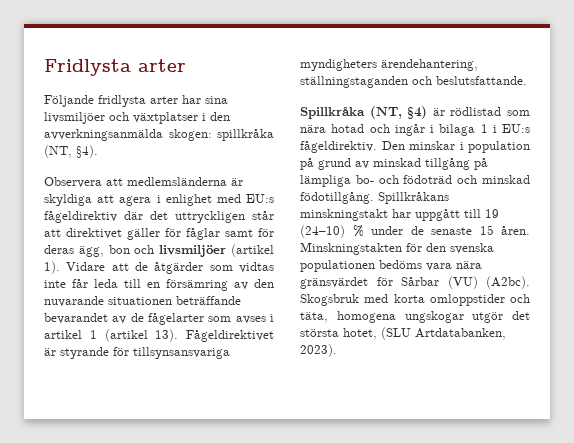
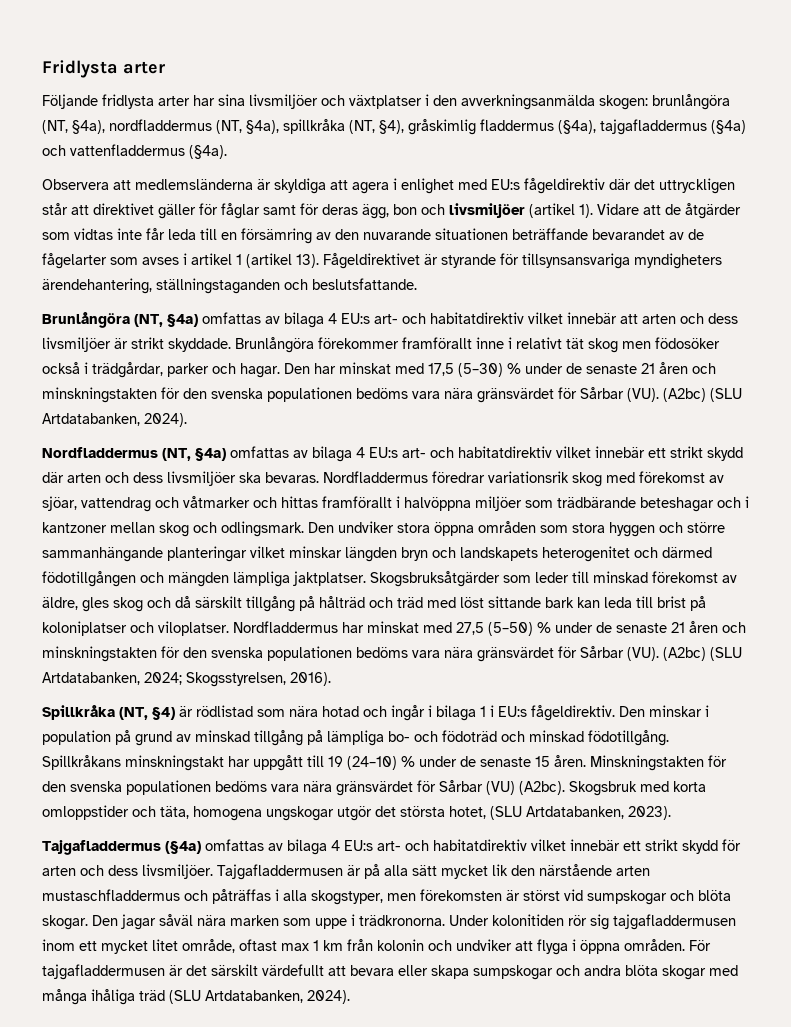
[217,129,274,141] [44,145,98,158] spillkråka (NT, §4). -> [652,94,730,110] [42,119,746,135] [42,144,227,159] brunlångöra (NT, §4a), nordfladdermus (NT, §4a), spillkråka (NT, §4), gråskimlig fladdermus (§4a), tajgafladdermus (§4a) och vattenfladdermus (§4a).
(527, 80) none -> [42,312,738,328] [42,337,720,353] [42,362,716,378] [42,387,742,403] [42,413,187,427] [42,446,743,462] [42,471,724,487] [42,496,749,512] [42,521,725,537] [42,546,712,562] [42,571,737,587] [42,596,706,612] [42,621,746,636] [42,646,742,662] [42,672,331,687] // Brunlångöra (NT, §4a) omfattas av bilaga 4 EU:s art- och habitatdirektiv vilket innebär att arten och dess livsmiljöer är strikt skyddade. Brunlångöra förekommer framförallt inne i relativt tät skog men födosöker också i trädgårdar, parker och hagar. Den har minskat med 17,5 (5–30) % under de senaste 21 åren och minskningstakten för den svenska populationen bedöms vara nära gränsvärdet för Sårbar (VU). (A2bc) (SLU Artdatabanken, 2024). // Nordfladdermus (NT, §4a) omfattas av bilaga 4 EU:s art- och habitatdirektiv vilket innebär ett strikt skydd där arten och dess livsmiljöer ska bevaras. Nordfladdermus föredrar variationsrik skog med förekomst av sjöar, vattendrag och våtmarker och hittas framförallt i halvöppna miljöer som trädbärande beteshagar och i kantzoner mellan skog och odlingsmark. Den undviker stora öppna områden som stora hyggen och större sammanhängande planteringar vilket minskar längden bryn och landskapets heterogenitet och därmed födotillgången och mängden lämpliga jaktplatser. Skogsbruksåtgärder som leder till minskad förekomst av äldre, gles skog och då särskilt tillgång på hålträd och träd med löst sittande bark kan leda till brist på koloniplatser och viloplatser. Nordfladdermus har minskat med 27,5 (5–50) % under de senaste 21 åren och minskningstakten för den svenska populationen bedöms vara nära gränsvärdet för Sårbar (VU). (A2bc) (SLU Artdatabanken, 2024; Skogsstyrelsen, 2016).
(337, 350) none -> [42,839,741,855] [42,864,650,880] [42,889,731,905] [42,914,736,930] [42,939,711,955] [42,964,738,980] [42,989,350,1005] // Tajgafladdermus (§4a) omfattas av bilaga 4 EU:s art- och habitatdirektiv vilket innebär ett strikt skydd för arten och dess livsmiljöer. Tajgafladdermusen är på alla sätt mycket lik den närstående arten mustaschfladdermus och påträffas i alla skogstyper, men förekomsten är störst vid sumpskogar och blöta skogar. Den jagar såväl nära marken som uppe i trädkronorna. Under kolonitiden rör sig tajgafladdermusen inom ett mycket litet område, oftast max 1 km från kolonin och undviker att flyga i öppna områden. För tajgafladdermusen är det särskilt värdefullt att bevara eller skapa sumpskogar och andra blöta skogar med många ihåliga träd (SLU Artdatabanken, 2024).

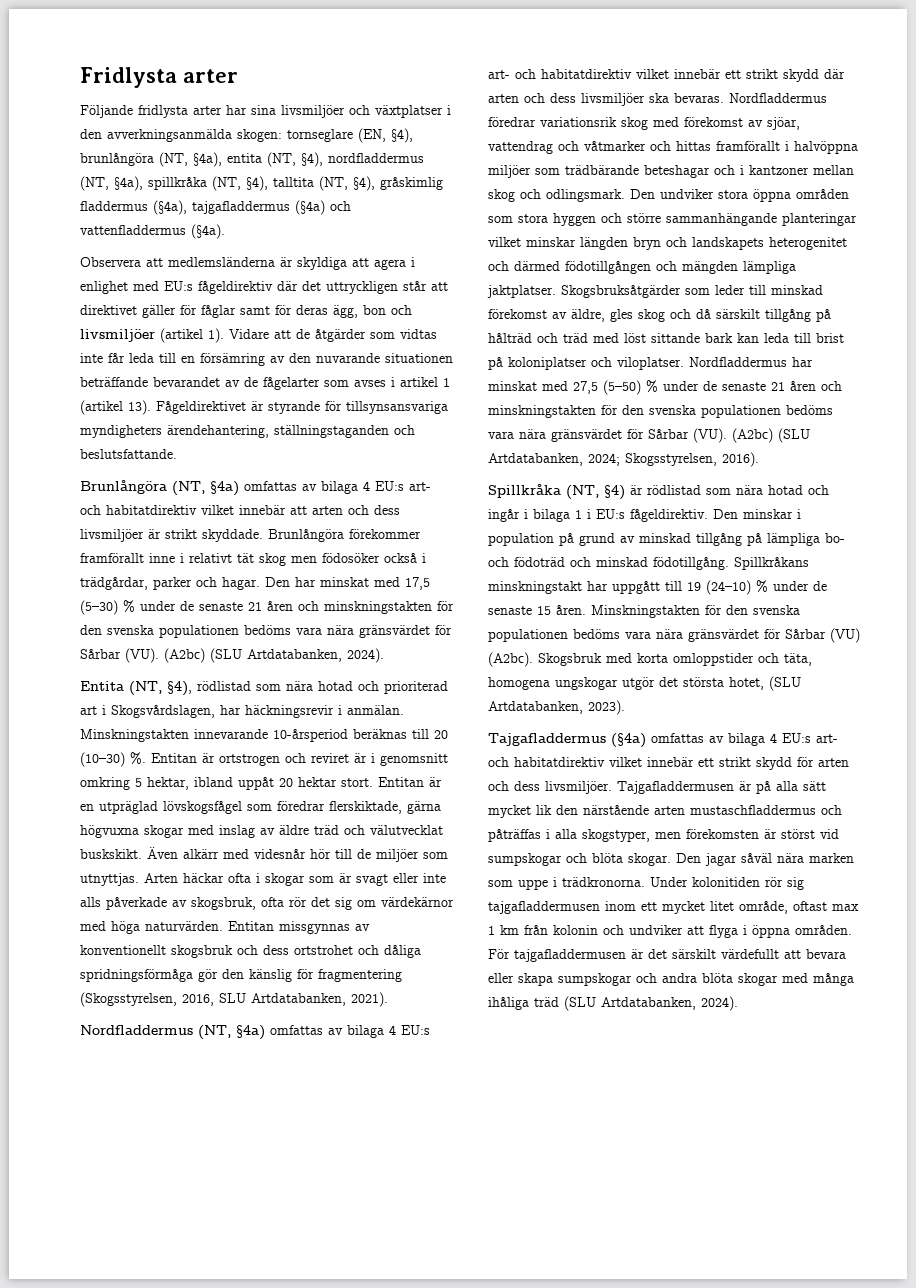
[652,94,730,110] [42,120,105,134] brunlångöra (NT, §4a), -> [287,128,413,143] [80,152,323,167] tornseglare (EN, §4), brunlångöra (NT, §4a), entita (NT, §4),
(404, 127) none -> [273,176,375,191] talltita (NT, §4),
(187, 420) none -> [80,681,448,696] [80,705,404,718] [80,729,448,742] [80,752,448,767] [80,777,442,790] [80,801,441,814] [80,825,443,838] [80,847,448,862] [80,873,446,886] [80,897,454,910] [80,921,370,934] [80,945,421,958] [80,969,402,982] [80,992,388,1007] // Entita (NT, §4), rödlistad som nära hotad och prioriterad art i Skogsvårdslagen, har häckningsrevir i anmälan. Minskningstakten innevarande 10-årsperiod beräknas till 20 (10–30) %. Entitan är ortstrogen och reviret är i genomsnitt omkring 5 hektar, ibland uppåt 20 hektar stort. Entitan är en utpräglad lövskogsfågel som föredrar flerskiktade, gärna högvuxna skogar med inslag av äldre träd och välutvecklat buskskikt. Även alkärr med videsnår hör till de miljöer som utnyttjas. Arten häckar ofta i skogar som är svagt eller inte alls påverkade av skogsbruk, ofta rör det sig om värdekärnor med höga naturvärden. Entitan missgynnas av konventionellt skogsbruk och dess ortstrohet och dåliga spridningsförmåga gör den känslig för fragmentering (Skogsstyrelsen, 2016, SLU Artdatabanken, 2021).

